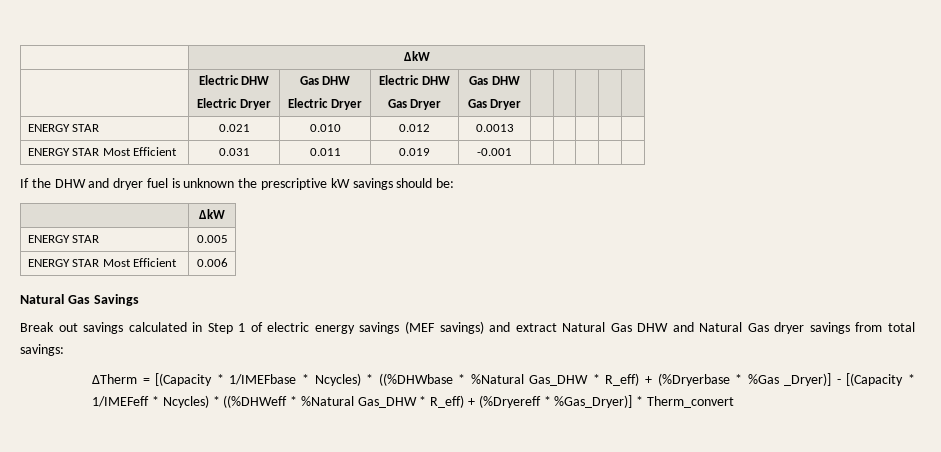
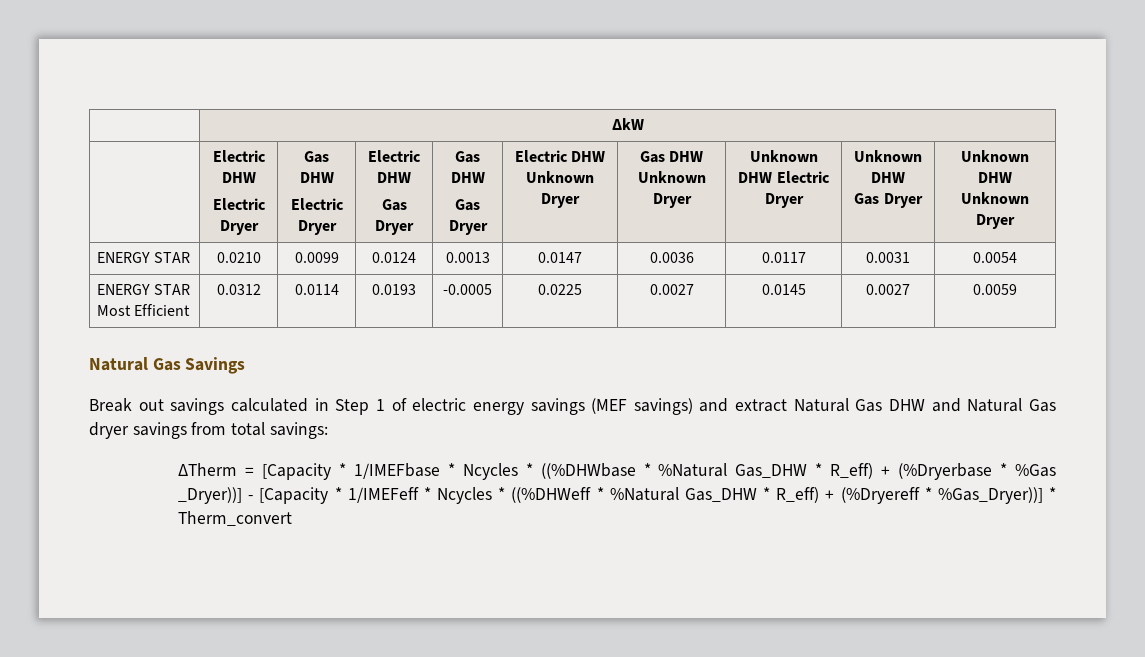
[27,124,100,132] [218,124,250,132] [309,124,341,132] [399,124,431,132] [475,124,514,132] [27,147,178,156] [218,148,250,156] [309,148,341,156] [399,148,431,156] [477,148,512,156] [20,178,455,190] [199,209,225,219] [27,235,100,243] [196,235,228,243] [27,258,178,267] [196,258,228,267] | | | | // ENERGY STAR | 0.021 | 0.010 | 0.012 | 0.0013 | | | | | // ENERGY STAR Most Efficient | 0.031 | 0.011 | 0.019 | -0.001 | | | | | // If the DHW and dryer fuel is unknown the prescriptive kW savings should be: // | ΔkW // ENERGY STAR | 0.005 // ENERGY STAR Most Efficient | 0.006 -> [514,150,606,162] [526,171,594,183] [541,193,580,208] [639,151,704,163] [637,171,706,183] [652,193,692,208] [749,150,818,162] [738,171,830,183] [764,193,804,208] [854,150,922,162] [871,172,905,183] [854,193,923,208] [961,150,1029,162] [978,172,1012,183] [961,192,1029,204] [976,214,1015,229] [97,252,191,263] [216,252,261,263] [294,252,339,263] [372,252,416,263] [445,252,490,263] [538,252,582,263] [649,252,694,263] [761,252,806,263] [866,252,910,263] [973,252,1017,263] [97,284,191,295] [97,304,191,316] [216,284,261,295] [294,284,339,295] [372,284,416,295] [443,284,492,295] [538,284,582,295] [649,284,694,295] [761,284,806,295] [866,284,910,295] [973,284,1017,295] Electric DHW Unknown Dryer | Gas DHW Unknown Dryer | Unknown DHW Electric Dryer | Unknown DHW // Gas Dryer | Unknown DHW Unknown Dryer // ENERGY STAR | 0.0210 | 0.0099 | 0.0124 | 0.0013 | 0.0147 | 0.0036 | 0.0117 | 0.0031 | 0.0054 // ENERGY STAR Most Efficient | 0.0312 | 0.0114 | 0.0193 | -0.0005 | 0.0225 | 0.0027 | 0.0145 | 0.0027 | 0.0059
[155,373,213,386] [(Capacity -> [261,463,331,480] [Capacity
[314,373,361,386] Ncycles) -> [462,463,518,480] Ncycles
[784,373,904,386] _Dryer)] - [(Capacity -> [178,487,329,504] _Dryer))] - [Capacity
[162,395,209,408] Ncycles) -> [437,487,493,504] Ncycles
[554,395,633,408] %Gas_Dryer)] -> [937,487,1043,504] %Gas_Dryer))]

